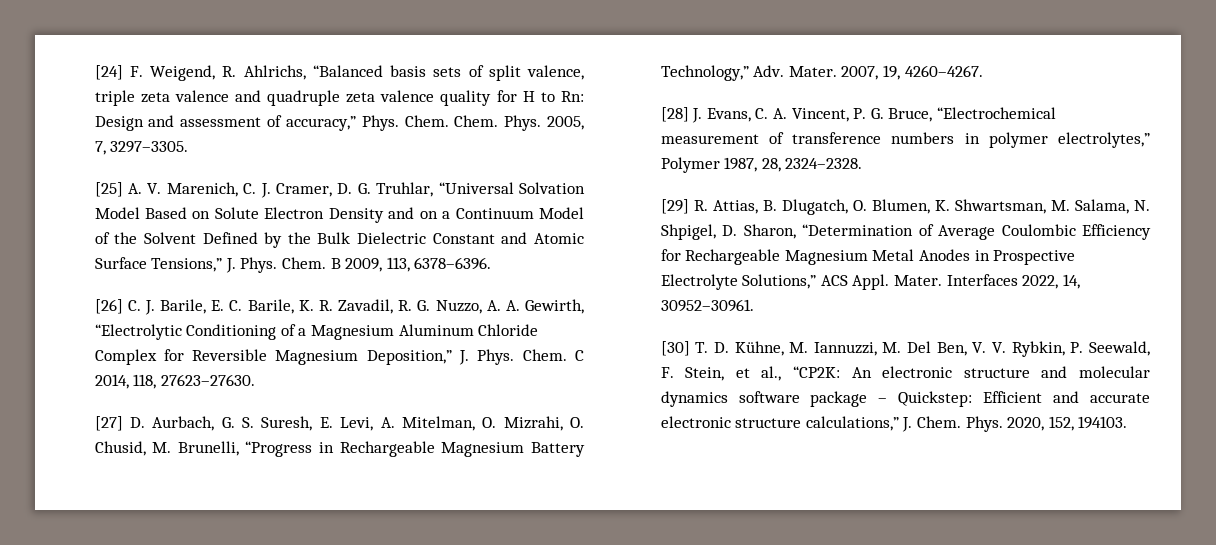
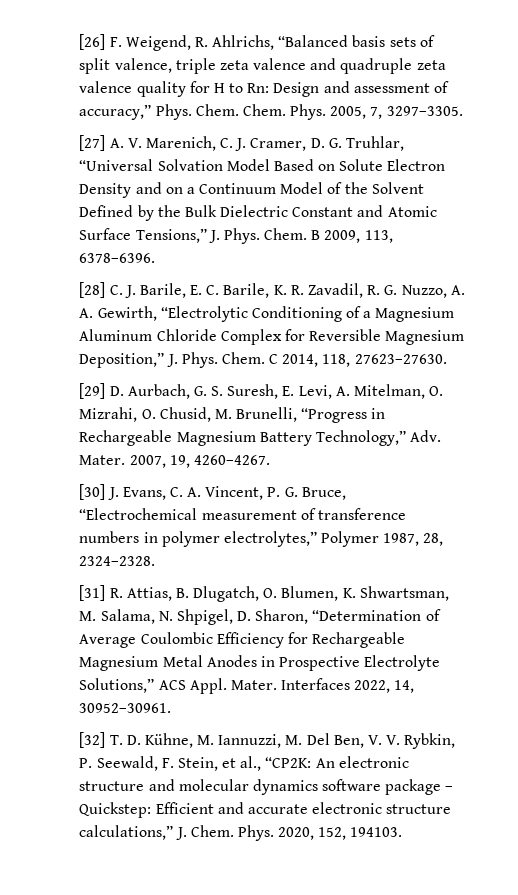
[94,65,123,80] [24] -> [79,34,106,50] [26]
[94,182,123,197] [25] -> [79,135,106,151] [27]
[94,299,123,314] [26] -> [79,282,106,298] [28]
[94,416,123,431] [27] -> [79,383,106,399] [29]
[660,107,689,122] [28] -> [79,484,106,500] [30]
[660,199,689,214] [29] -> [79,585,106,601] [31]
[660,341,690,356] [30] -> [79,732,106,748] [32]

